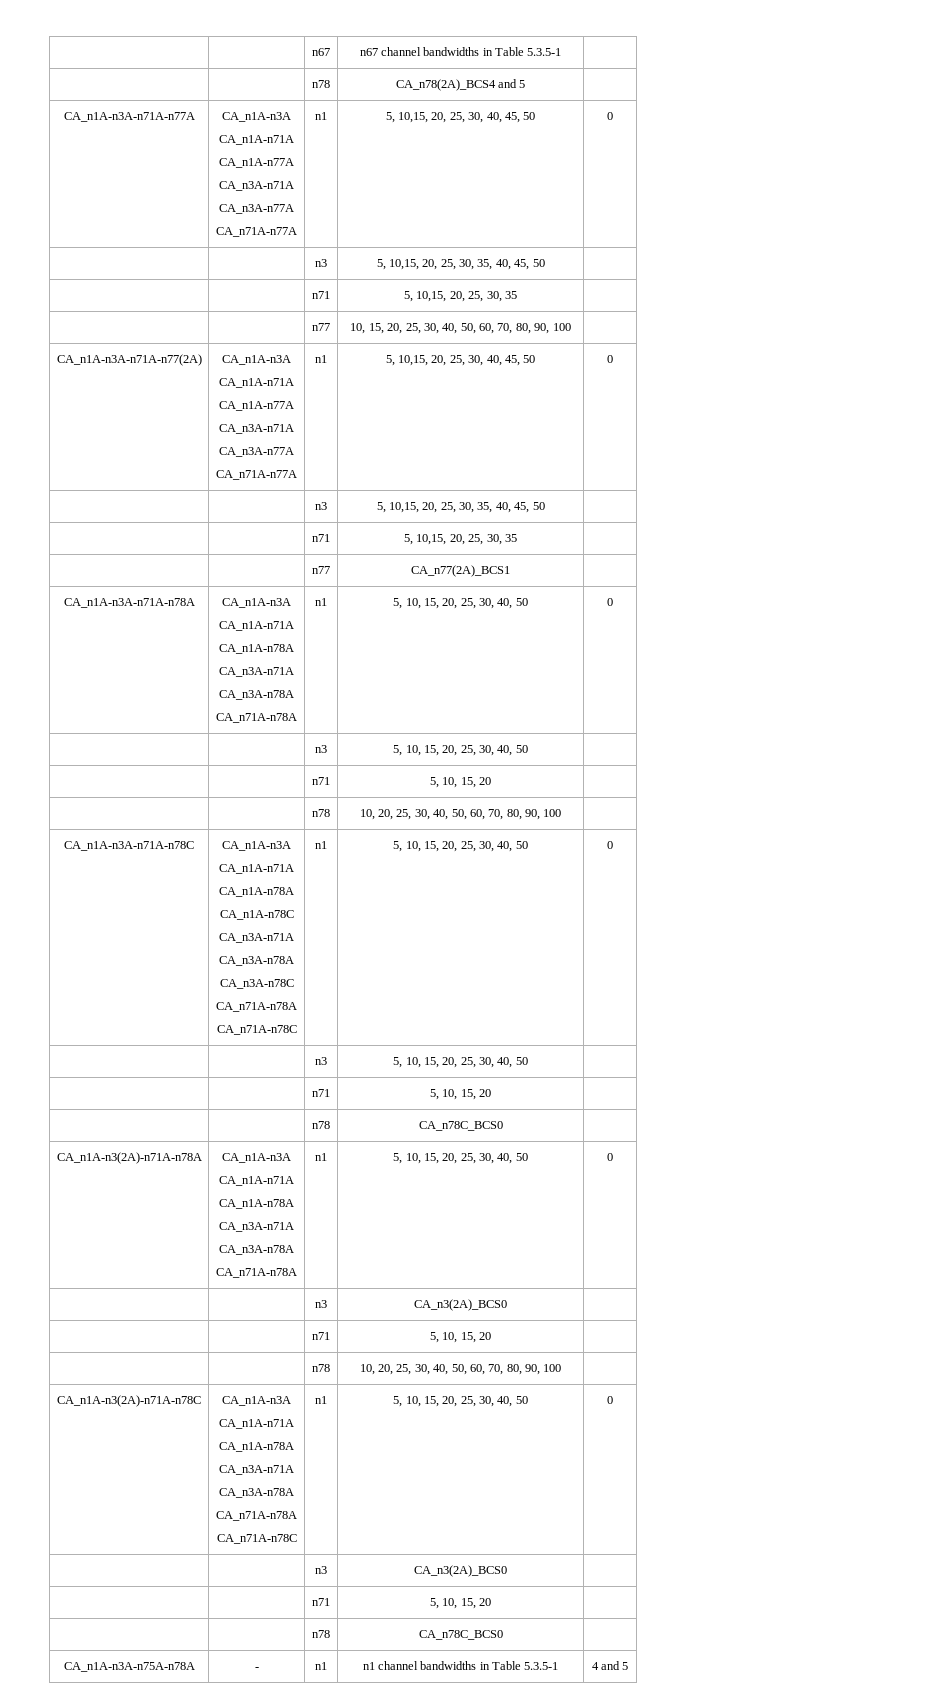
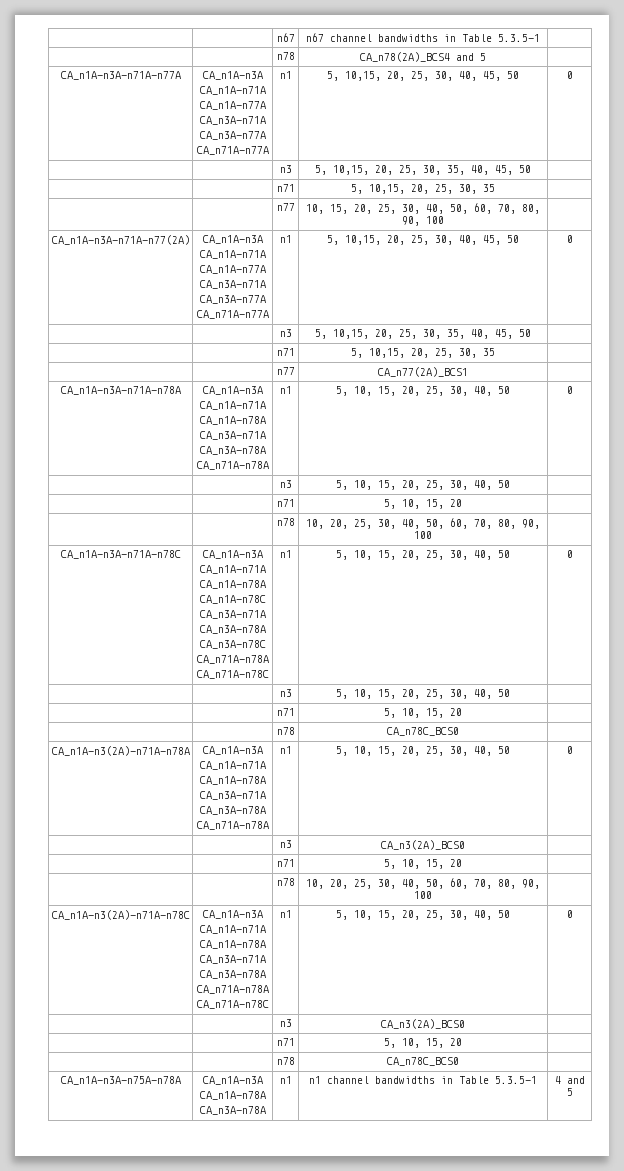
[254,1667,259,1670] - -> [202,1076,263,1085] [199,1091,266,1100] [199,1106,266,1115] CA_n1A-n3A // CA_n1A-n78A // CA_n3A-n78A

